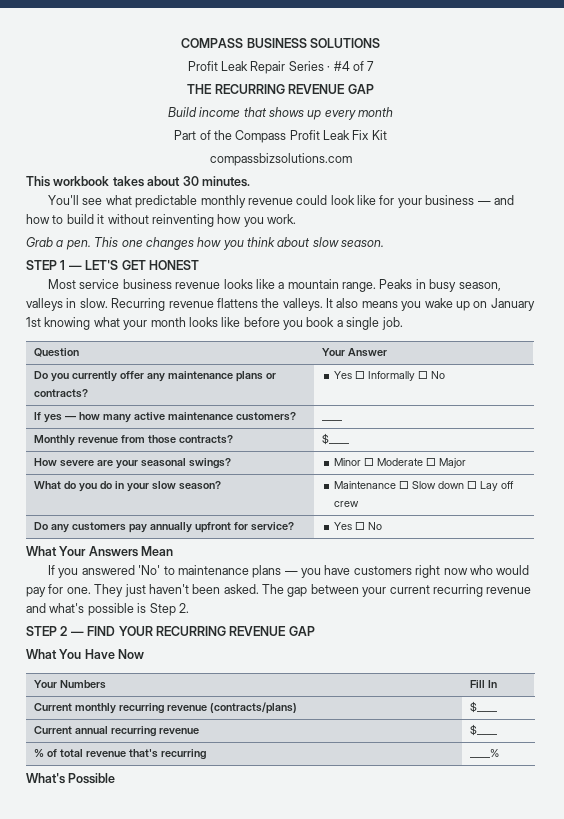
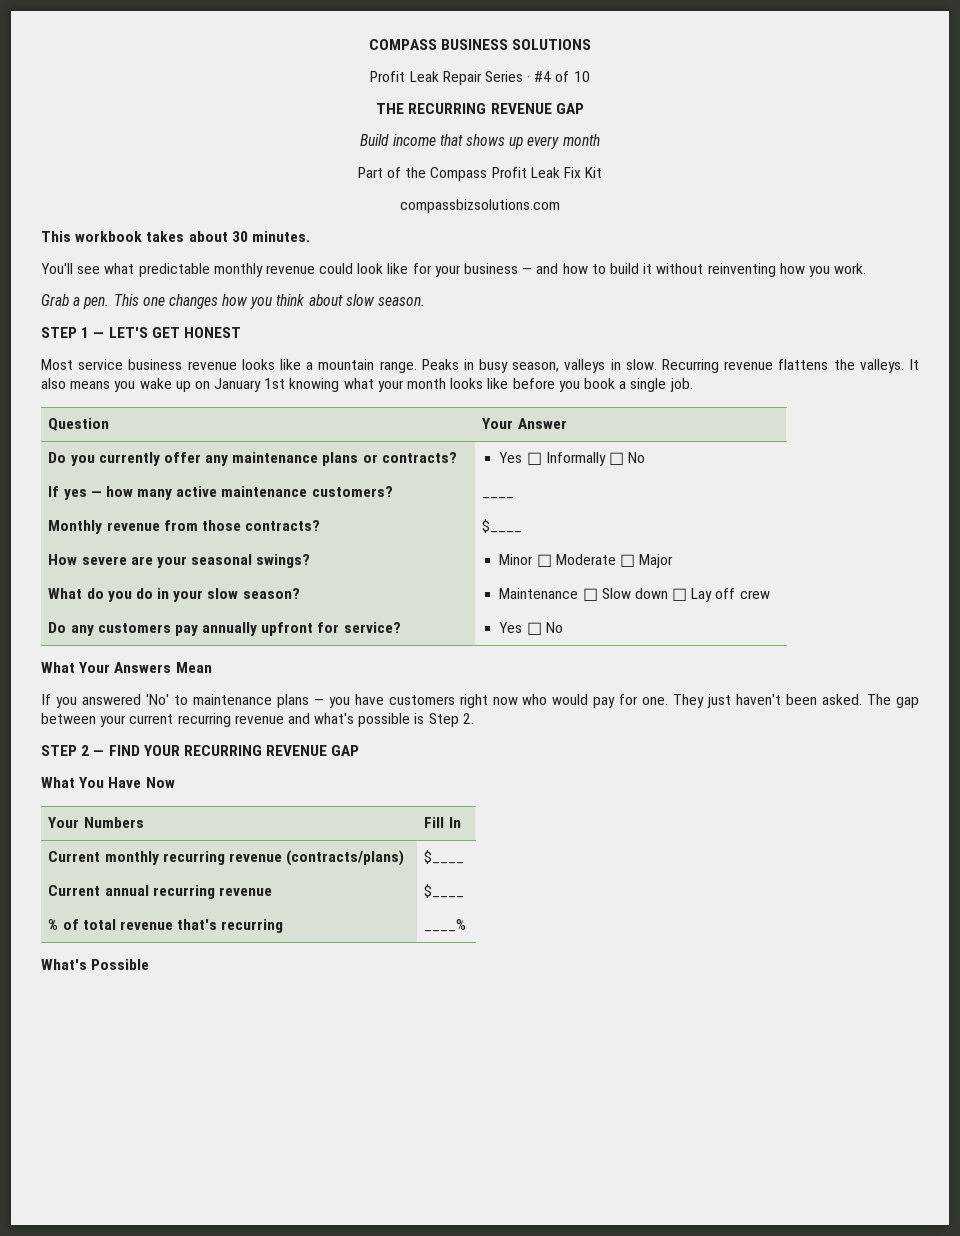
[367,61,375,71] 7 -> [573,71,590,82] 10

